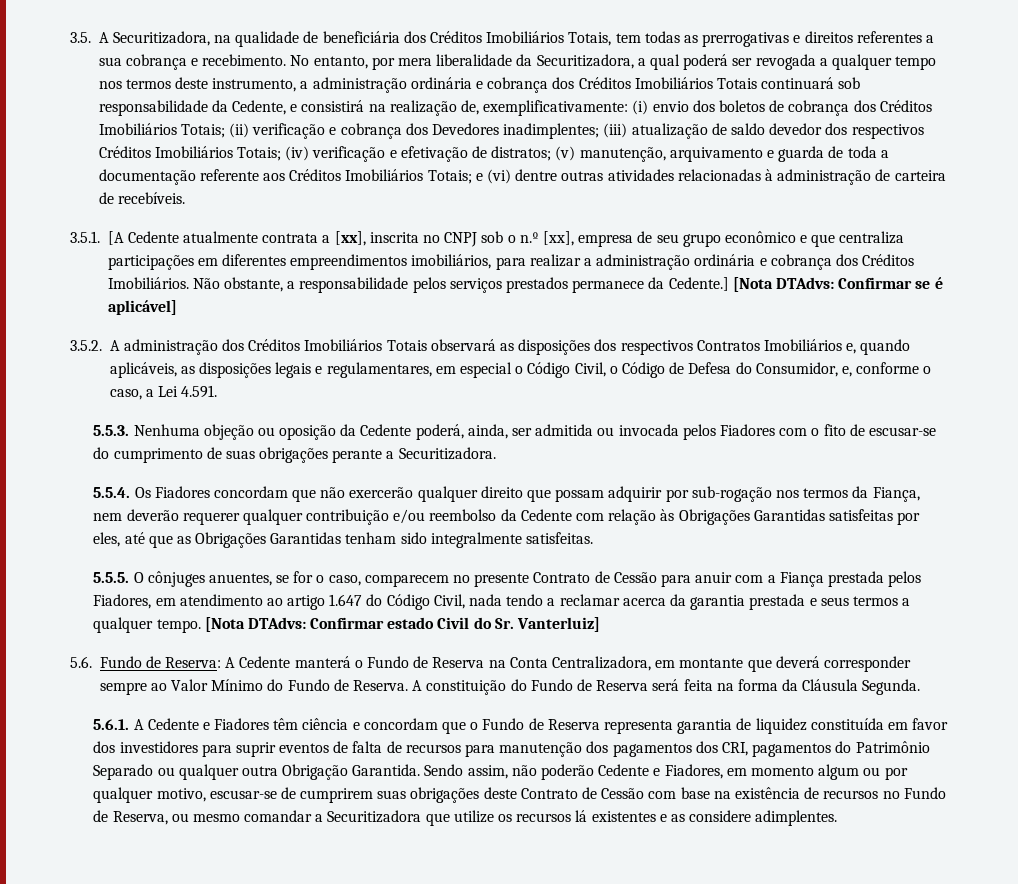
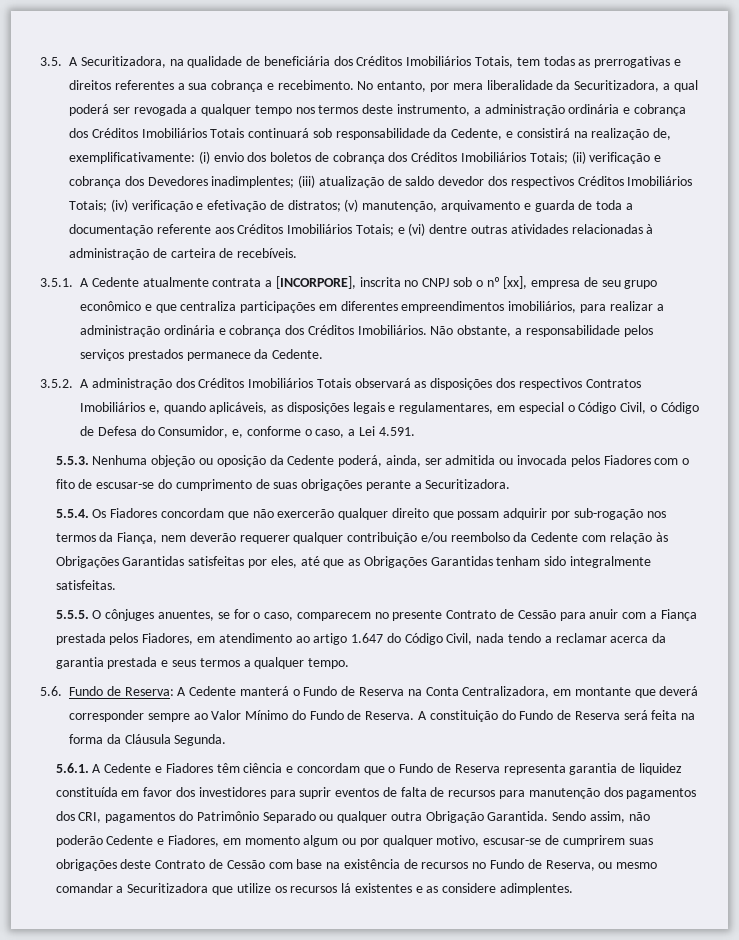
[107,231,124,245] [A -> [80,278,89,287] A
[334,231,366,246] [xx], -> [275,276,356,289] [INCORPORE],
[519,232,539,243] n.º -> [486,277,500,287] nº
[668,277,943,292] [107,300,177,315] Cedente.] [Nota DTAdvs: Confirmar se é aplicável] -> [272,349,324,359] Cedente.
[204,617,601,632] [Nota DTAdvs: Confirmar estado Civil do Sr. Vanterluiz] -> (350, 663) none

